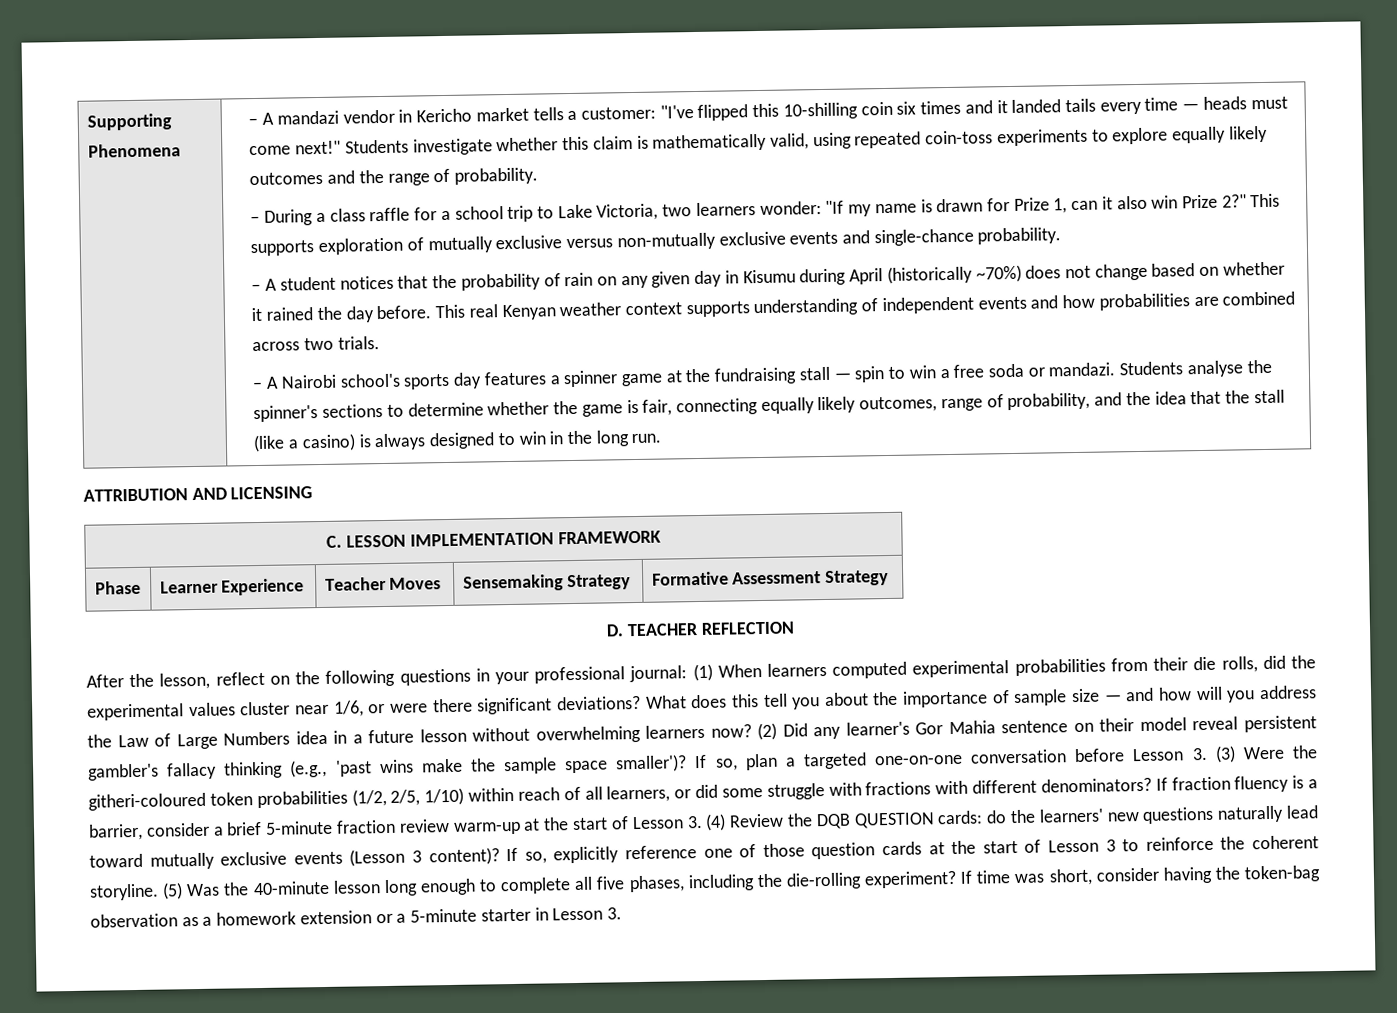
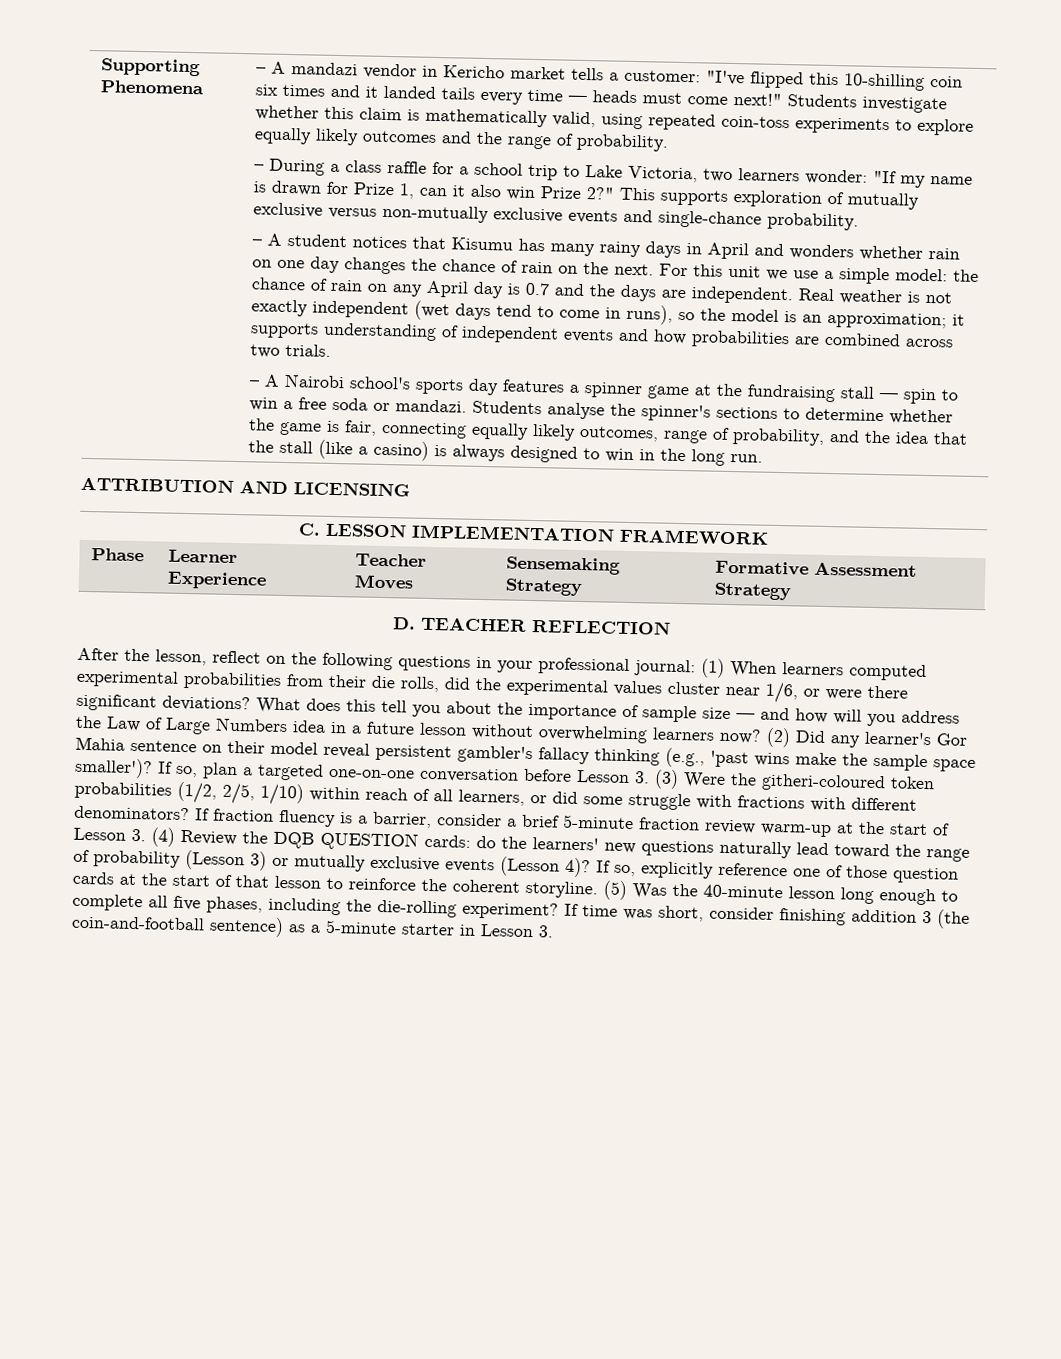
[432,261,1285,291] [251,302,682,323] the probability of rain on any given day in Kisumu during April (historically ~70%) does not change based on whether it rained the day before. This real Kenyan weather context -> [451,237,961,261] [252,256,980,285] [251,277,953,305] [251,299,966,330] Kisumu has many rainy days in April and wonders whether rain on one day changes the chance of rain on the next. For this unit we use a simple model: the chance of rain on any April day is 0.7 and the days are independent. Real weather is not exactly independent (wet days tend to come in runs), so the model is an approximation; it
(143, 860) none -> [895,844,970,862] [73,849,289,871] the range of probability (Lesson 3) or
[412,847,500,866] 3 content)? -> [565,857,591,878] 4)?
[1048,839,1116,853] Lesson 3 -> [235,875,321,889] that lesson
[1162,865,1321,884] [90,910,393,928] having the token-bag observation as a homework extension or -> [779,908,970,929] [71,915,305,938] finishing addition 3 (the coin-and-football sentence) as

